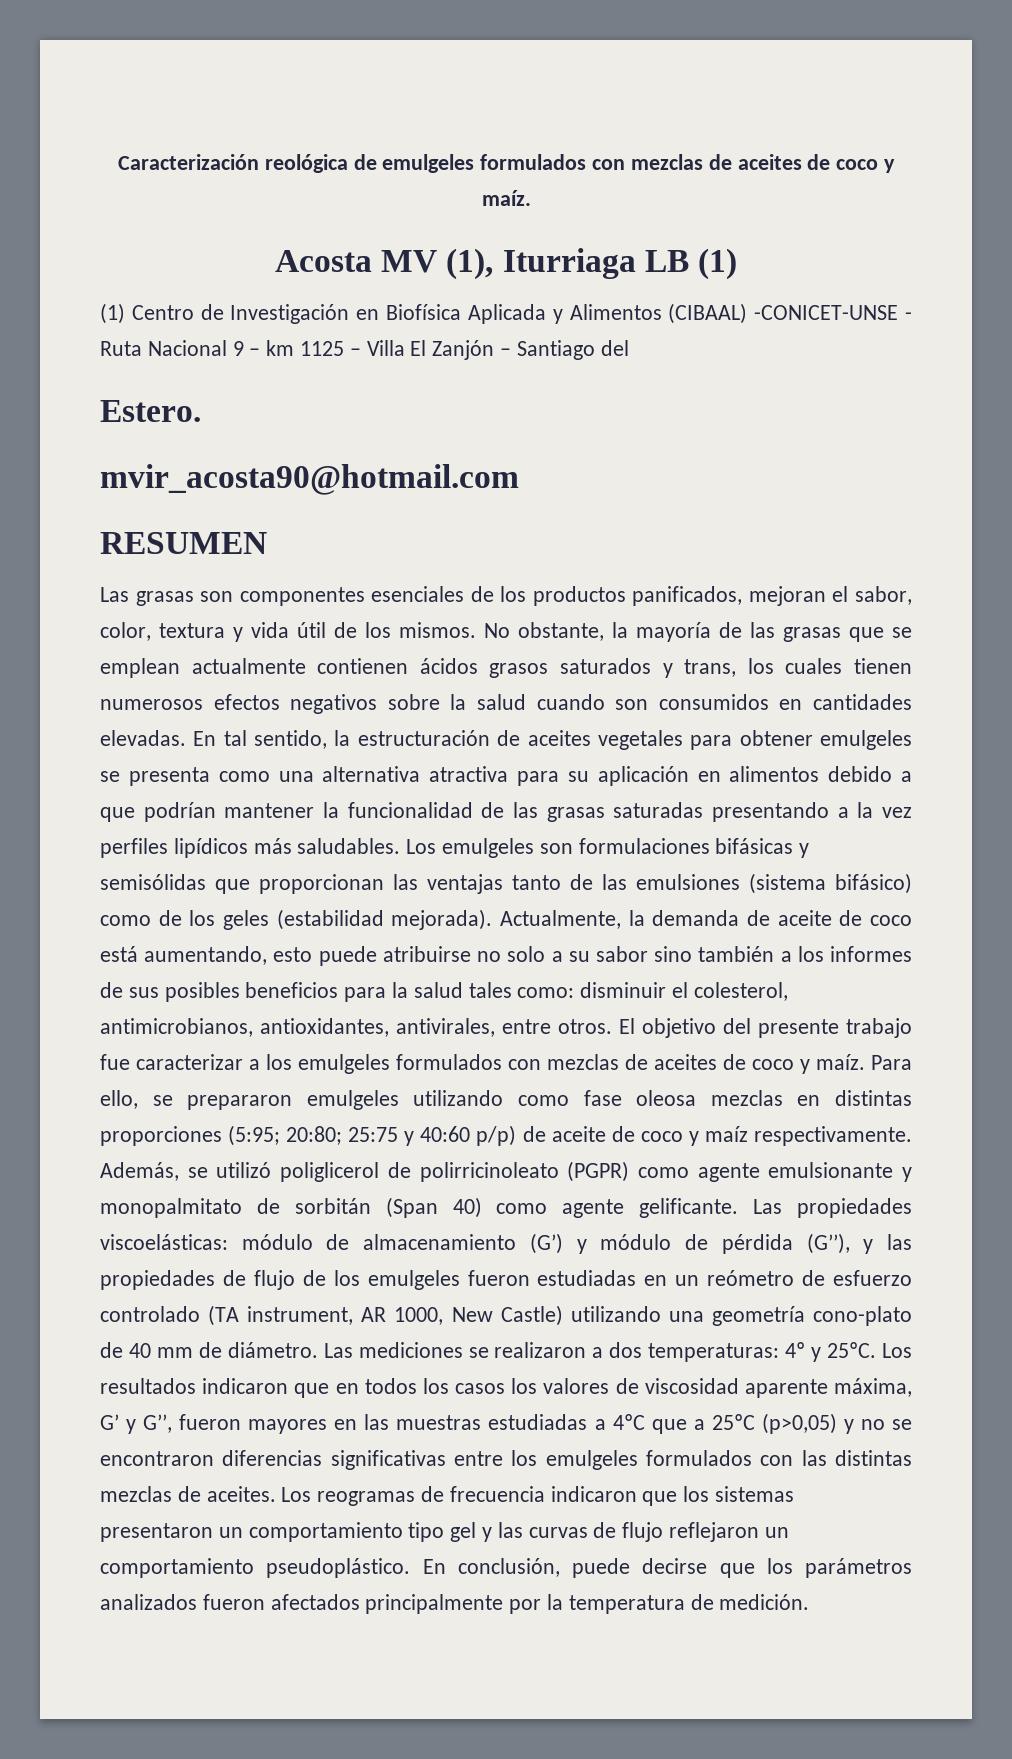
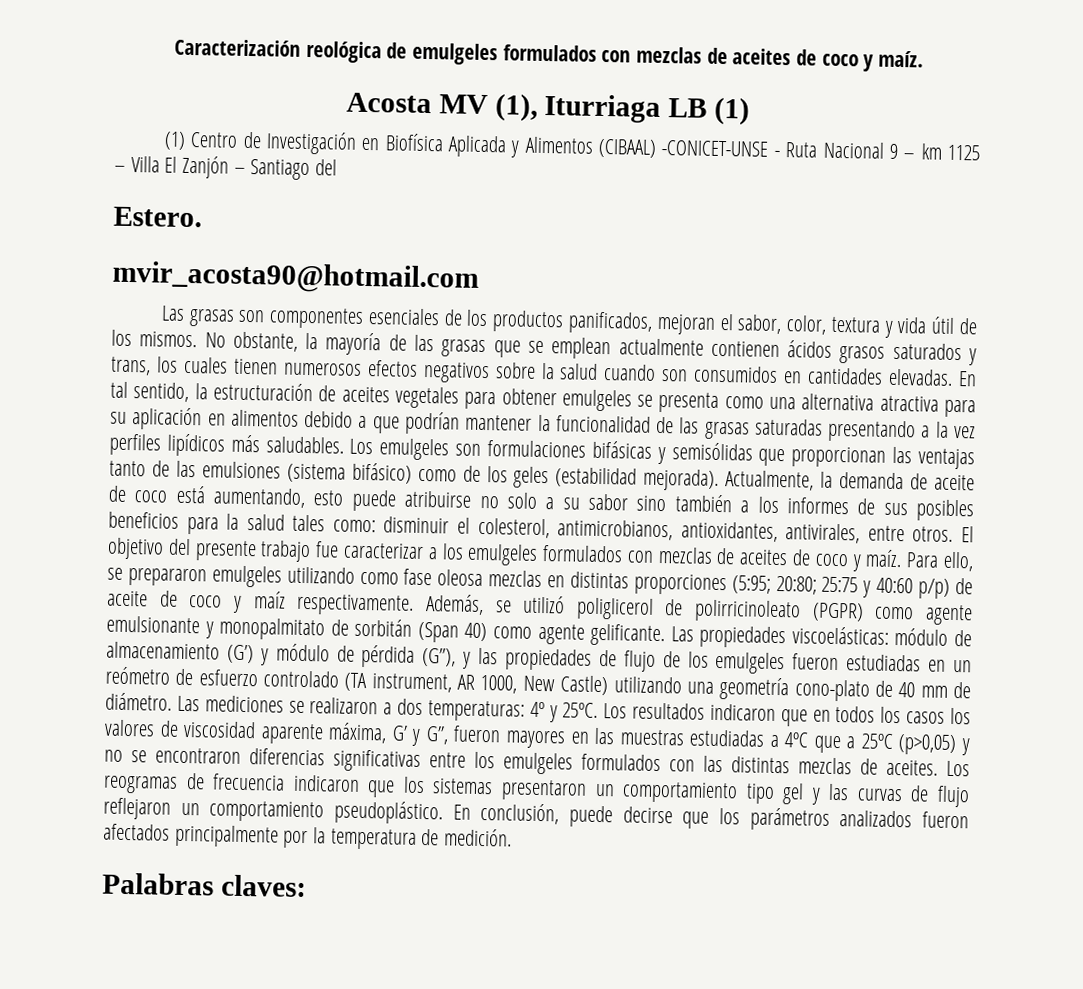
[100,532,267,554] // RESUMEN -> (479, 277) none
(810, 1602) none -> [102,872,307,898] // Palabras claves:

